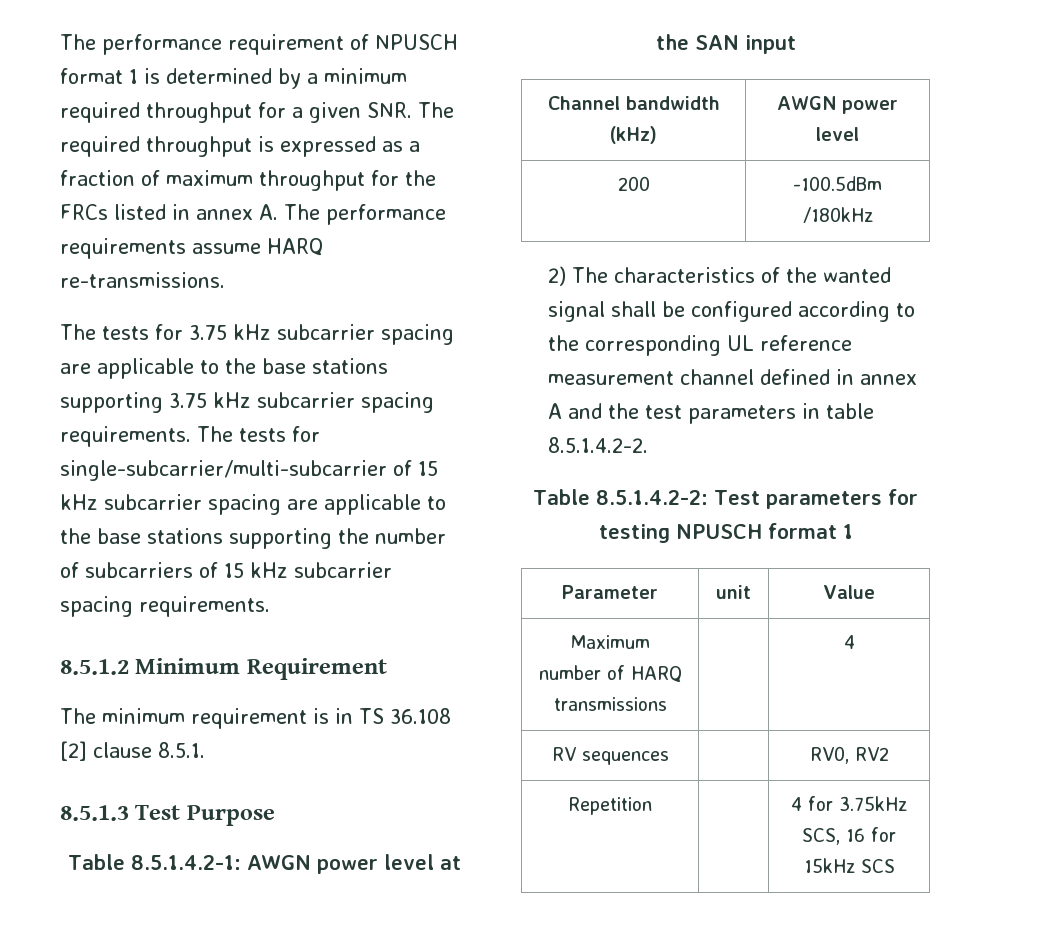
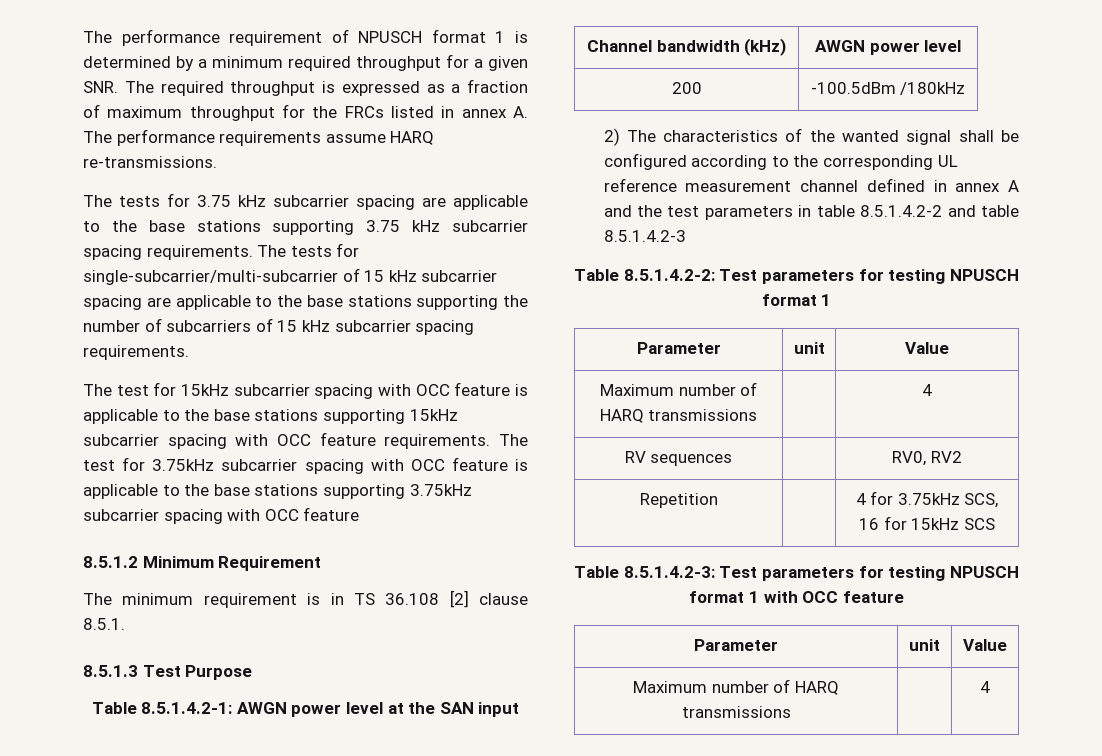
(270, 606) none -> [83,382,528,399] [83,409,458,424] [83,432,528,449] [83,457,528,474] [83,484,472,499] [83,507,360,524] // The test for 15kHz subcarrier spacing with OCC feature is applicable to the base stations supporting 15kHz subcarrier spacing with OCC feature requirements. The test for 3.75kHz subcarrier spacing with OCC feature is applicable to the base stations supporting 3.75kHz subcarrier spacing with OCC feature
[547,437,648,453] 8.5.1.4.2-2. -> [860,205,1019,217] [603,230,686,242] 8.5.1.4.2-2 and table 8.5.1.4.2-3
(895, 866) none -> [574,566,1019,581] [689,591,904,603] [694,639,778,651] [909,639,940,651] [963,639,1007,651] [633,679,839,695] [681,706,791,718] [980,681,990,693] // Table 8.5.1.4.2-3: Test parameters for testing NPUSCH format 1 with OCC feature // Parameter | unit | Value // Maximum number of HARQ transmissions | | 4

